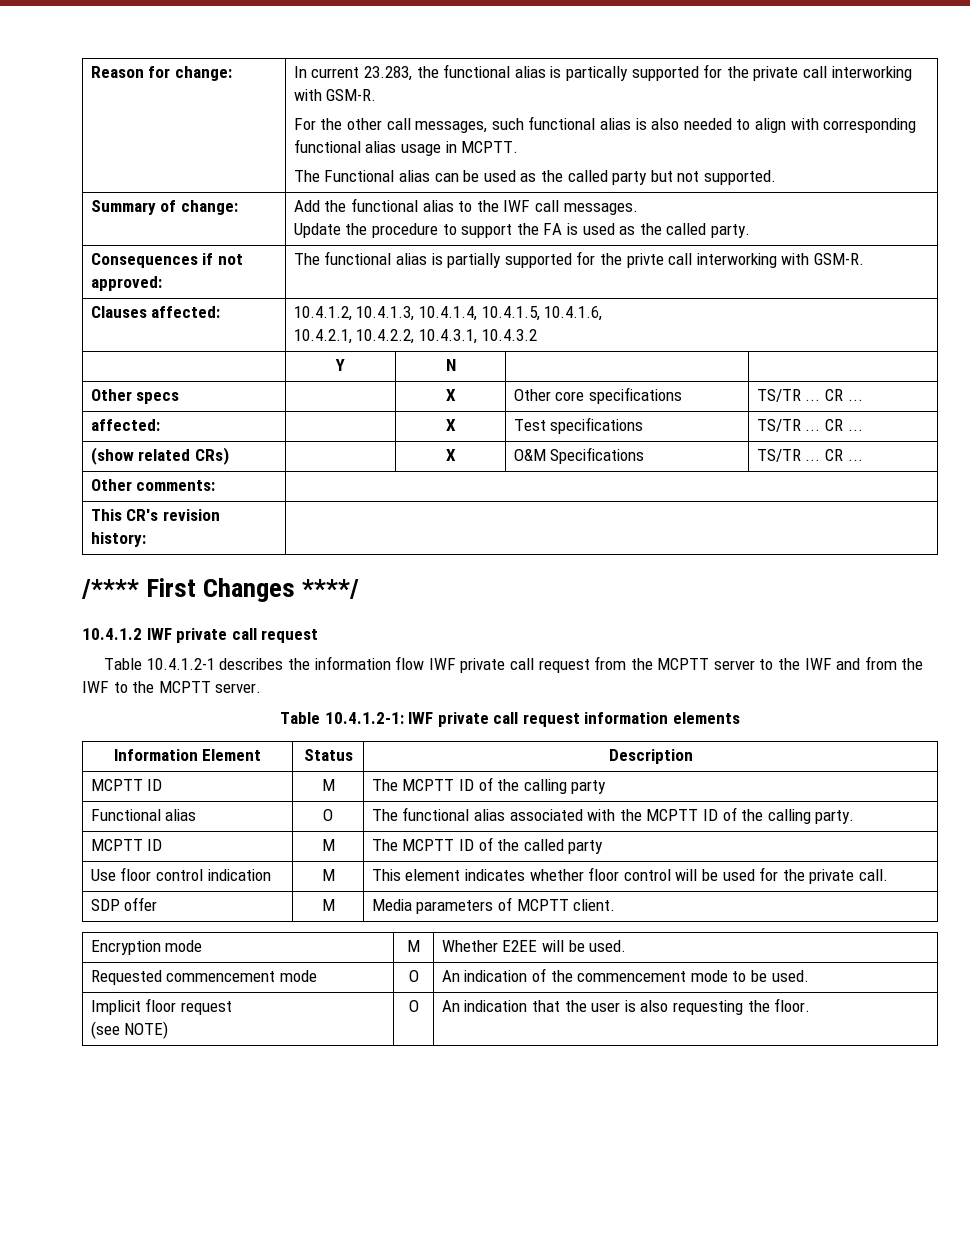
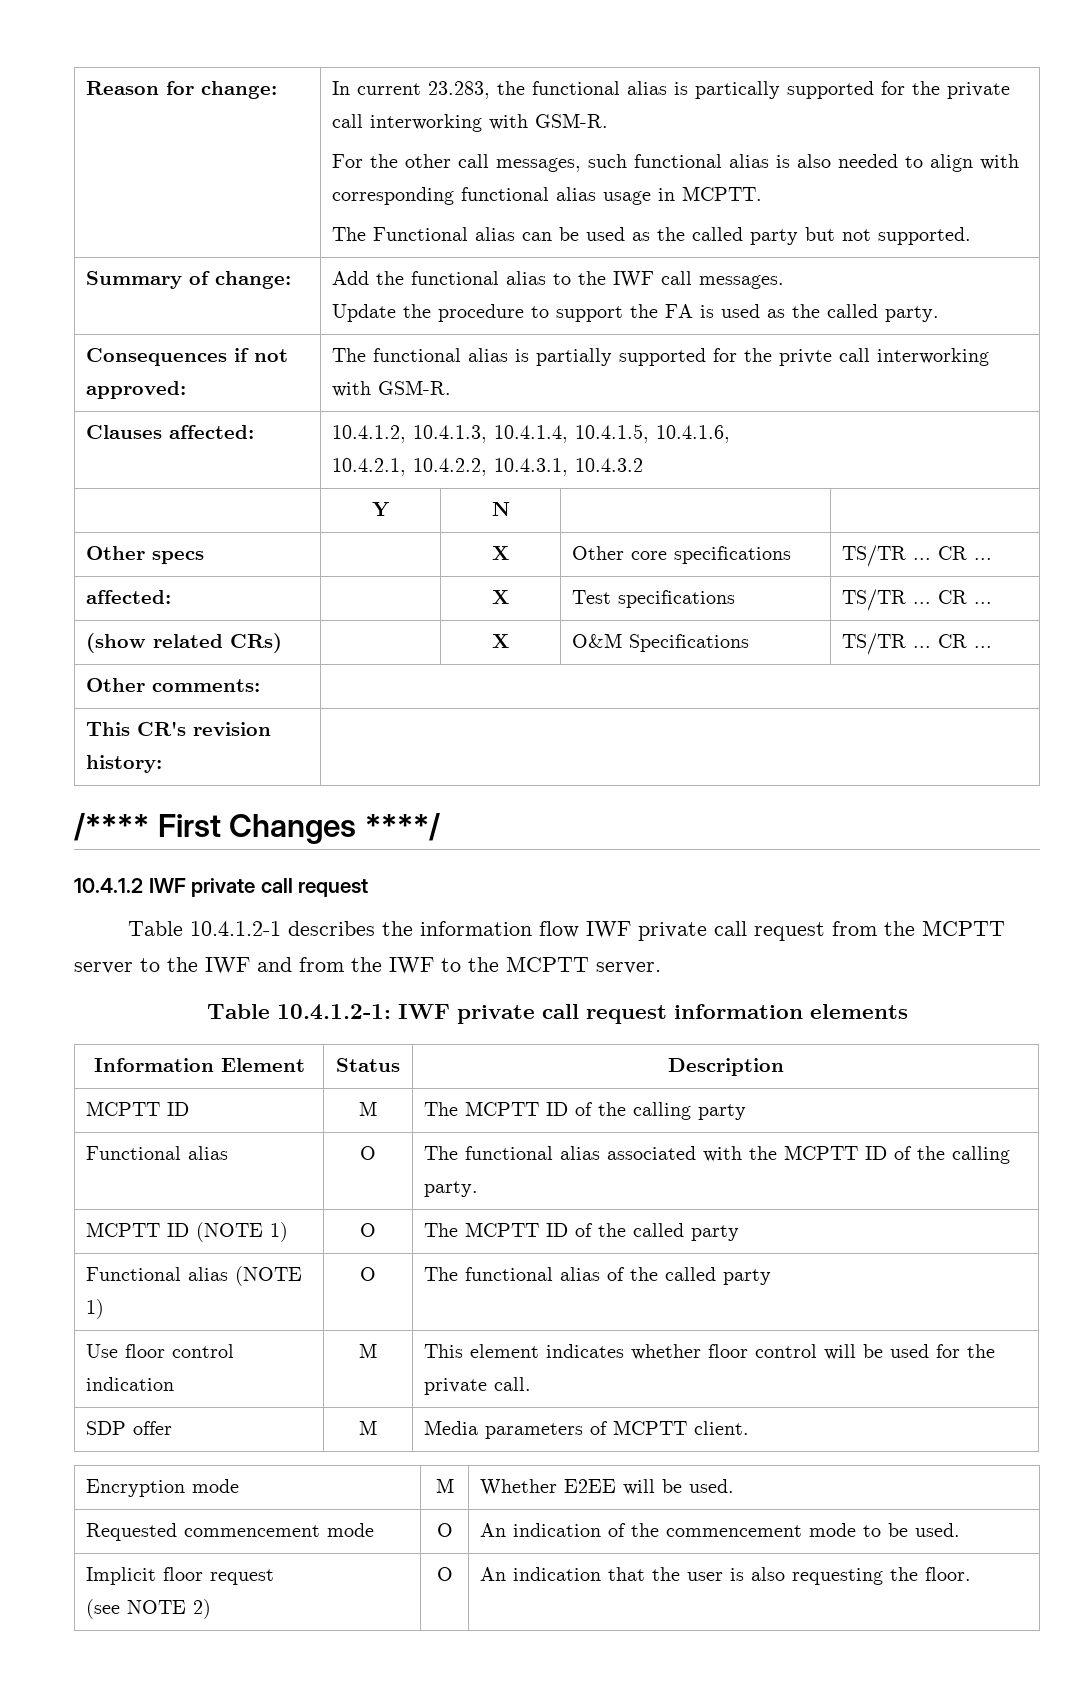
[321,839,335,851] | M -> [196,1222,289,1242] [360,1223,376,1237] (NOTE 1) | O
(604, 847) none -> [86,1266,303,1286] [86,1299,105,1319] [360,1267,376,1281] [424,1267,772,1285] // Functional alias (NOTE 1) | O | The functional alias of the called party
[124,1021,169,1039] NOTE) -> [127,1599,212,1619] NOTE 2)

